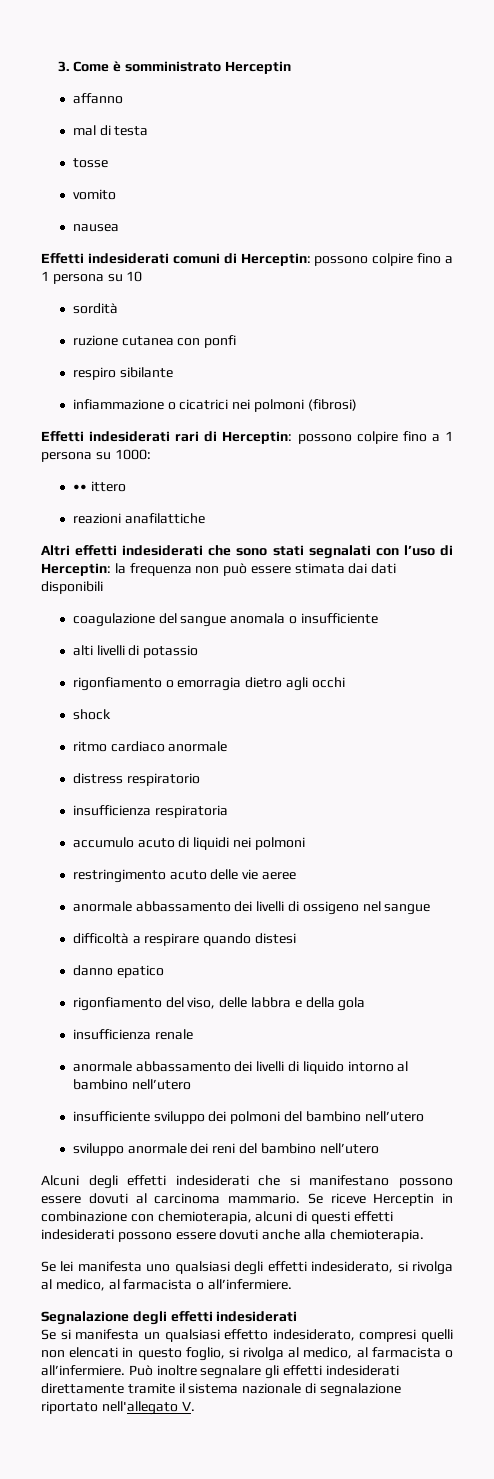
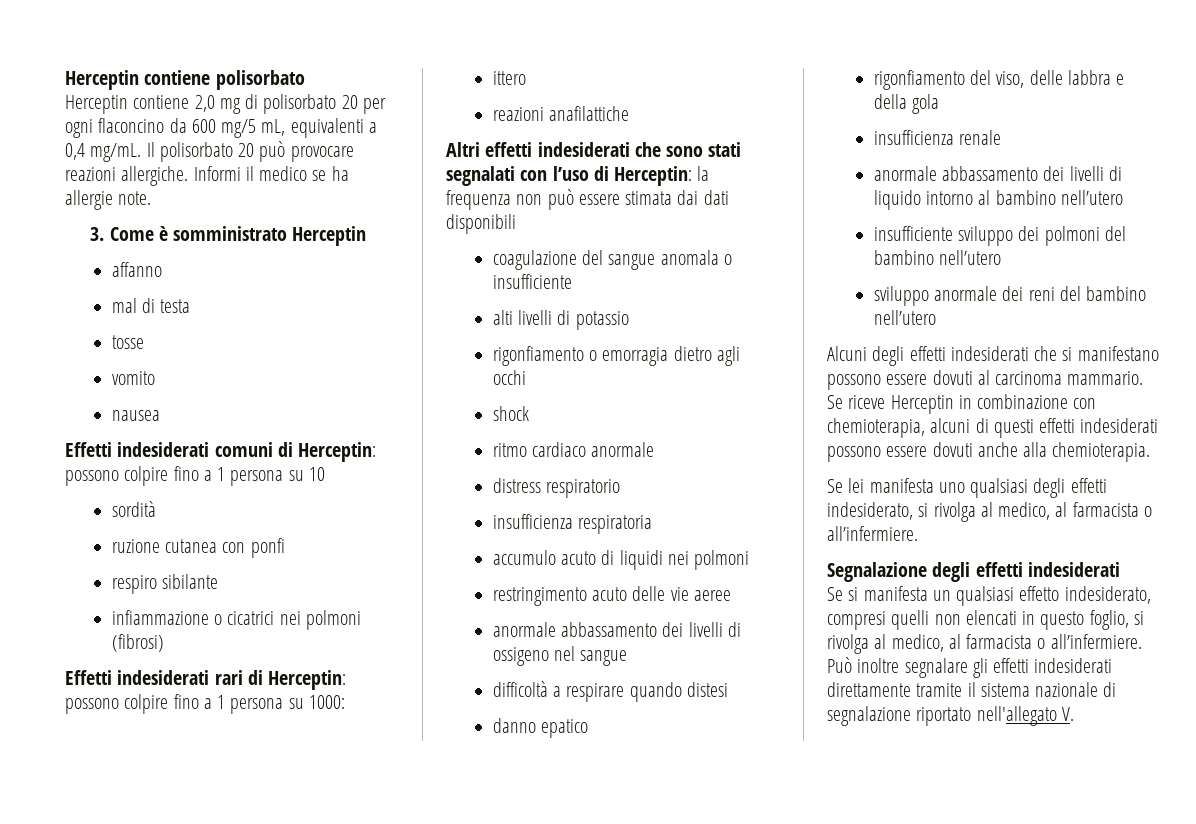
(57, 66) none -> [65,70,305,90] [65,94,386,114] [65,118,377,138] [65,141,354,162] [65,166,349,186] [65,190,152,210] Herceptin contiene polisorbato // Herceptin contiene 2,0 mg di polisorbato 20 per ogni flaconcino da 600 mg/5 mL, equivalenti a 0,4 mg/mL. Il polisorbato 20 può provocare reazioni allergiche. Informi il medico se ha allergie note. //
[72,484,87,491] •• -> (345, 702) none

